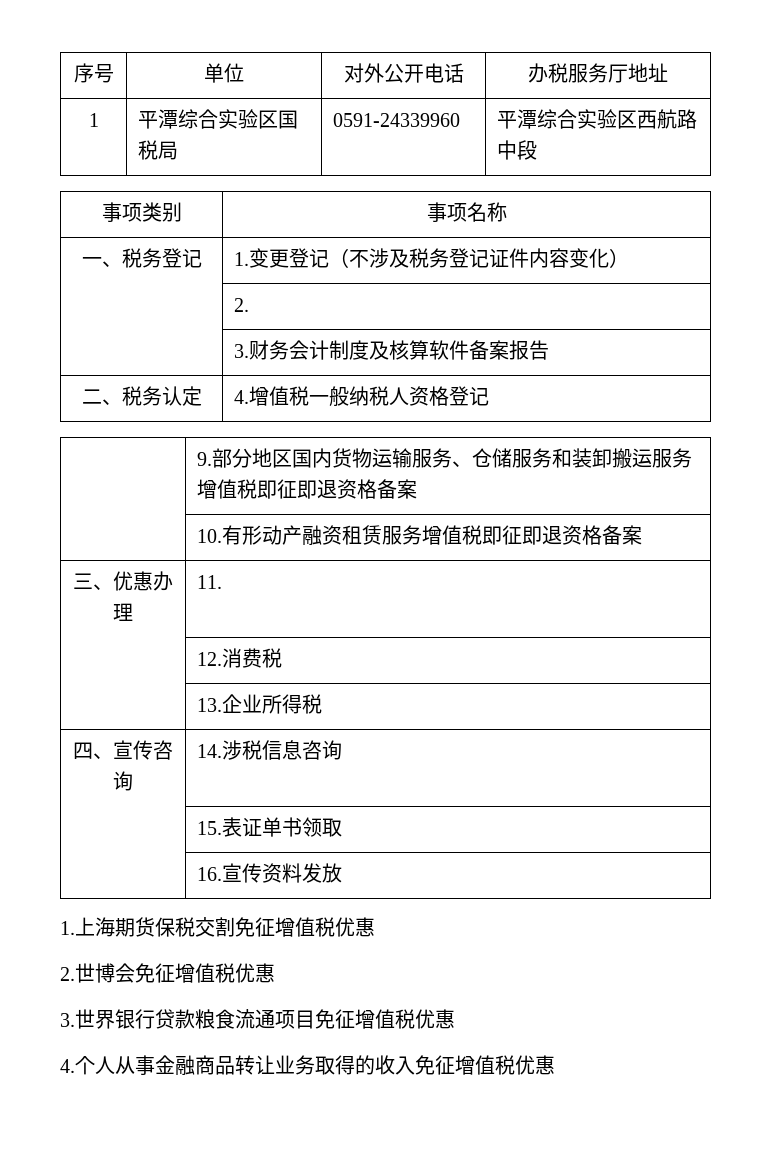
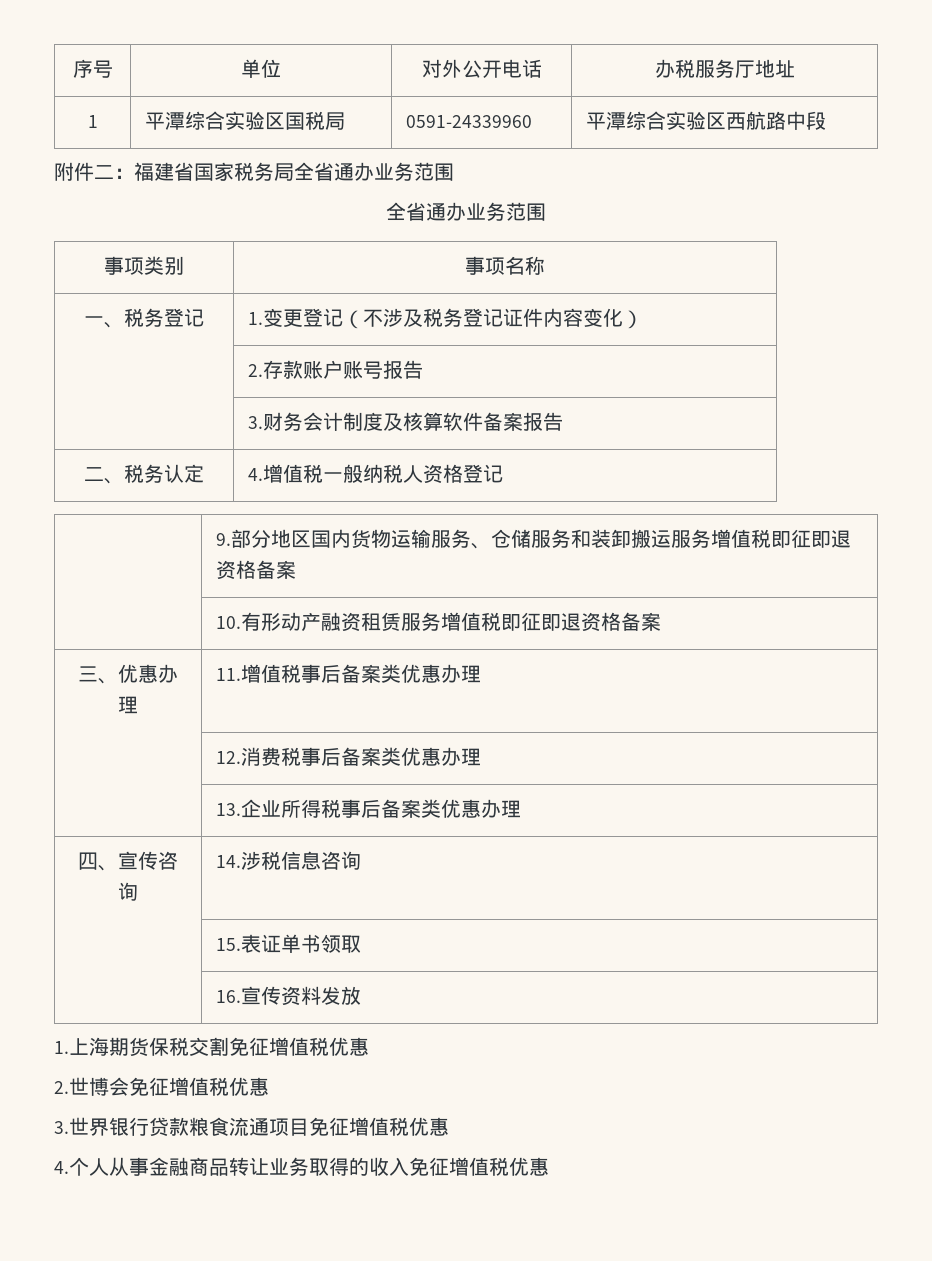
(537, 150) none -> [54,162,454,181] [386,202,546,221] // 附件二：福建省国家税务局全省通办业务范围 // 全省通办业务范围
(249, 305) none -> [263,360,424,379] 存款账户账号报告
[196,648,282,668] // | 12.消费税 -> [241,664,482,683] [216,747,482,766] 增值税事后备案类优惠办理 // | 12.消费税事后备案类优惠办理
(322, 704) none -> [341,799,522,818] 事后备案类优惠办理

